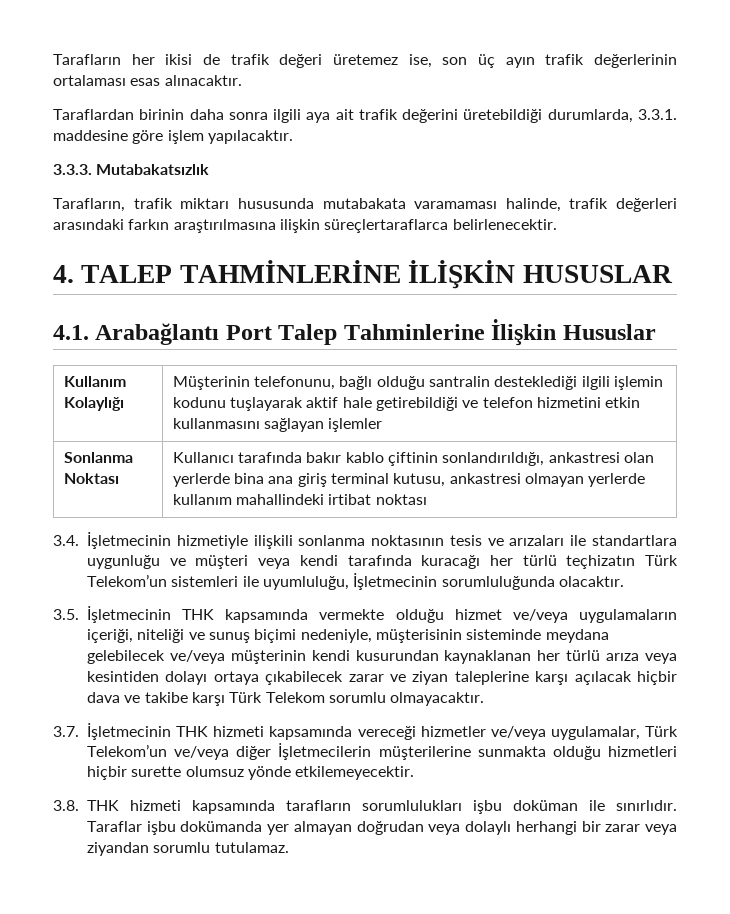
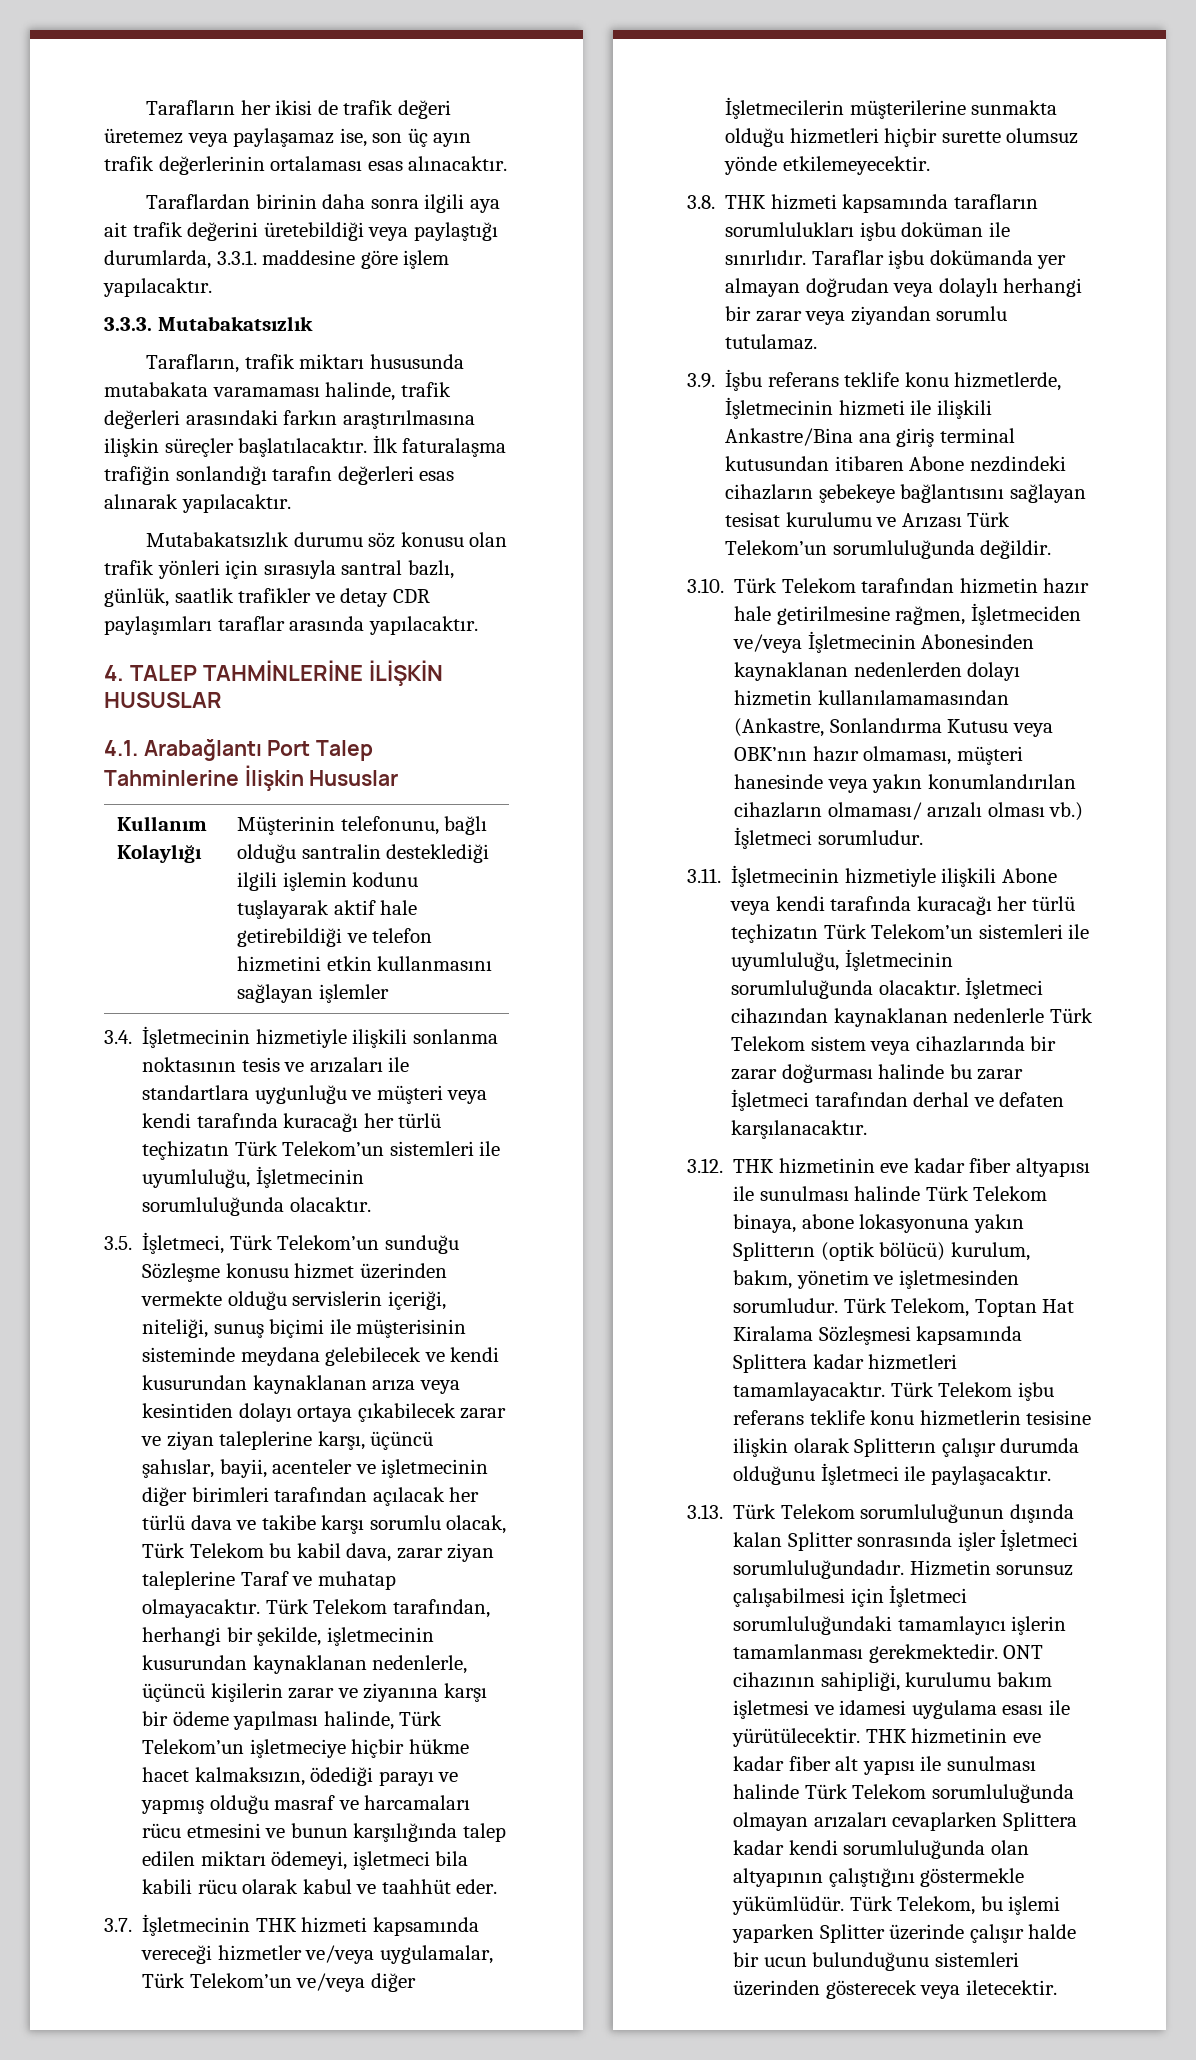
(398, 59) none -> [187,128,335,147] veya paylaşamaz
(543, 116) none -> [368,222,498,241] veya paylaştığı
[324,219,557,233] süreçlertaraflarca belirlenecektir. -> [164,435,507,457] [104,466,455,485] [104,494,291,513] [145,532,508,548] [104,560,454,579] [104,588,430,607] [104,616,478,635] süreçler başlatılacaktır. İlk faturalaşma trafiğin sonlandığı tarafın değerleri esas alınarak yapılacaktır. // Mutabakatsızlık durumu söz konusu olan trafik yönleri için sırasıyla santral bazlı, günlük, saatlik trafikler ve detay CDR paylaşımları taraflar arasında yapılacaktır.
[63,452,133,463] [63,473,119,484] [172,452,654,466] [172,473,646,487] [172,494,427,505] // Sonlanma Noktası | Kullanıcı tarafında bakır kablo çiftinin sonlandırıldığı, ankastresi olan yerlerde bina ana giriş terminal kutusu, ankastresi olmayan yerlerde kullanım mahallindeki irtibat noktası -> (389, 993) none
[87,606,677,623] [87,629,205,643] İşletmecinin THK kapsamında vermekte olduğu hizmet ve/veya uygulamaların içeriği, niteliği ve -> [142,1232,459,1254] [142,1263,447,1282] [141,1291,446,1310] [142,1319,209,1338] İşletmeci, Türk Telekom’un sunduğu Sözleşme konusu hizmet üzerinden vermekte olduğu servislerin içeriği, niteliği,
[300,629,372,643] nedeniyle, -> [329,1319,351,1334] ile
[169,650,306,664] ve/veya müşterinin -> [424,1352,445,1362] ve
[537,650,601,661] her türlü -> (367, 1384) none
[535,671,677,685] [87,692,485,706] karşı açılacak hiçbir dava ve takibe karşı Türk Telekom sorumlu olmayacaktır. -> [317,1431,434,1450] [142,1459,489,1478] [142,1487,480,1506] [142,1515,507,1534] [142,1543,495,1562] [142,1571,396,1590] [142,1599,490,1618] [142,1627,434,1646] [142,1655,468,1674] [142,1683,487,1702] [142,1711,443,1730] [142,1739,469,1758] [142,1767,459,1786] [141,1795,471,1814] [142,1823,506,1842] [142,1851,469,1870] [142,1879,498,1894] karşı, üçüncü şahıslar, bayii, acenteler ve işletmecinin diğer birimleri tarafından açılacak her türlü dava ve takibe karşı sorumlu olacak, Türk Telekom bu kabil dava, zarar ziyan taleplerine Taraf ve muhatap olmayacaktır. Türk Telekom tarafından, herhangi bir şekilde, işletmecinin kusurundan kaynaklanan nedenlerle, üçüncü kişilerin zarar ve ziyanına karşı bir ödeme yapılması halinde, Türk Telekom’un işletmeciye hiçbir hükme hacet kalmaksızın, ödediği parayı ve yapmış olduğu masraf ve harcamaları rücu etmesini ve bunun karşılığında talep edilen miktarı ödemeyi, işletmeci bila kabili rücu olarak kabul ve taahhüt eder.
(289, 847) none -> [687,369,1062,391] [725,397,992,419] [725,428,1015,447] [725,456,1066,472] [725,484,1086,503] [725,512,1011,528] [725,540,1052,559] [687,578,1090,594] [734,603,1081,625] [733,631,1035,653] [734,662,1021,681] [734,690,1009,706] [734,718,1053,737] [734,746,1023,765] [734,774,1076,793] [734,802,1084,821] [734,827,923,849] [687,865,1057,887] [730,896,1075,915] [731,924,1090,943] [731,949,953,971] [731,977,1044,999] [731,1008,1093,1027] [731,1036,1057,1055] [731,1064,1024,1083] [731,1089,1065,1111] [731,1120,868,1139] [687,1158,1090,1177] [733,1186,1048,1201] [733,1214,1024,1233] [733,1242,1030,1261] [733,1270,1019,1289] [733,1298,1075,1317] [733,1326,1023,1345] [733,1354,958,1373] [733,1382,1054,1401] [733,1410,1092,1426] [733,1438,1080,1457] [733,1463,1051,1485] [687,1504,1074,1523] [733,1529,1079,1551] [733,1560,1074,1579] [733,1585,968,1607] [733,1616,1067,1635] [733,1644,1044,1663] [733,1672,1052,1691] [733,1700,1070,1719] [732,1728,1041,1747] [733,1756,1036,1775] [733,1784,1074,1803] [733,1812,1077,1831] [733,1840,1029,1859] [733,1868,1025,1887] [732,1896,1061,1915] [732,1924,1077,1943] [733,1952,1019,1971] [733,1980,1057,1999] // 3.9. İşbu referans teklife konu hizmetlerde, İşletmecinin hizmeti ile ilişkili Ankastre/Bina ana giriş terminal kutusundan itibaren Abone nezdindeki cihazların şebekeye bağlantısını sağlayan tesisat kurulumu ve Arızası Türk Telekom’un sorumluluğunda değildir. // 3.10. Türk Telekom tarafından hizmetin hazır hale getirilmesine rağmen, İşletmeciden ve/veya İşletmecinin Abonesinden kaynaklanan nedenlerden dolayı hizmetin kullanılamamasından (Ankastre, Sonlandırma Kutusu veya OBK’nın hazır olmaması, müşteri hanesinde veya yakın konumlandırılan cihazların olmaması/ arızalı olması vb.) İşletmeci sorumludur. // 3.11. İşletmecinin hizmetiyle ilişkili Abone veya kendi tarafında kuracağı her türlü teçhizatın Türk Telekom’un sistemleri ile uyumluluğu, İşletmecinin sorumluluğunda olacaktır. İşletmeci cihazından kaynaklanan nedenlerle Türk Telekom sistem veya cihazlarında bir zarar doğurması halinde bu zarar İşletmeci tarafından derhal ve defaten karşılanacaktır. // 3.12. THK hizmetinin eve kadar fiber altyapısı ile sunulması halinde Türk Telekom binaya, abone lokasyonuna yakın Splitterın (optik bölücü) kurulum, bakım, yönetim ve işletmesinden sorumludur. Türk Telekom, Toptan Hat Kiralama Sözleşmesi kapsamında Splittera kadar hizmetleri tamamlayacaktır. Türk Telekom işbu referans teklife konu hizmetlerin tesisine ilişkin olarak Splitterın çalışır durumda olduğunu İşletmeci ile paylaşacaktır. // 3.13. Türk Telekom sorumluluğunun dışında kalan Splitter sonrasında işler İşletmeci sorumluluğundadır. Hizmetin sorunsuz çalışabilmesi için İşletmeci sorumluluğundaki tamamlayıcı işlerin tamamlanması gerekmektedir. ONT cihazının sahipliği, kurulumu bakım işletmesi ve idamesi uygulama esası ile yürütülecektir. THK hizmetinin eve kadar fiber alt yapısı ile sunulması halinde Türk Telekom sorumluluğunda olmayan arızaları cevaplarken Splittera kadar kendi sorumluluğunda olan altyapının çalıştığını göstermekle yükümlüdür. Türk Telekom, bu işlemi yaparken Splitter üzerinde çalışır halde bir ucun bulunduğunu sistemleri üzerinden gösterecek veya iletecektir.

